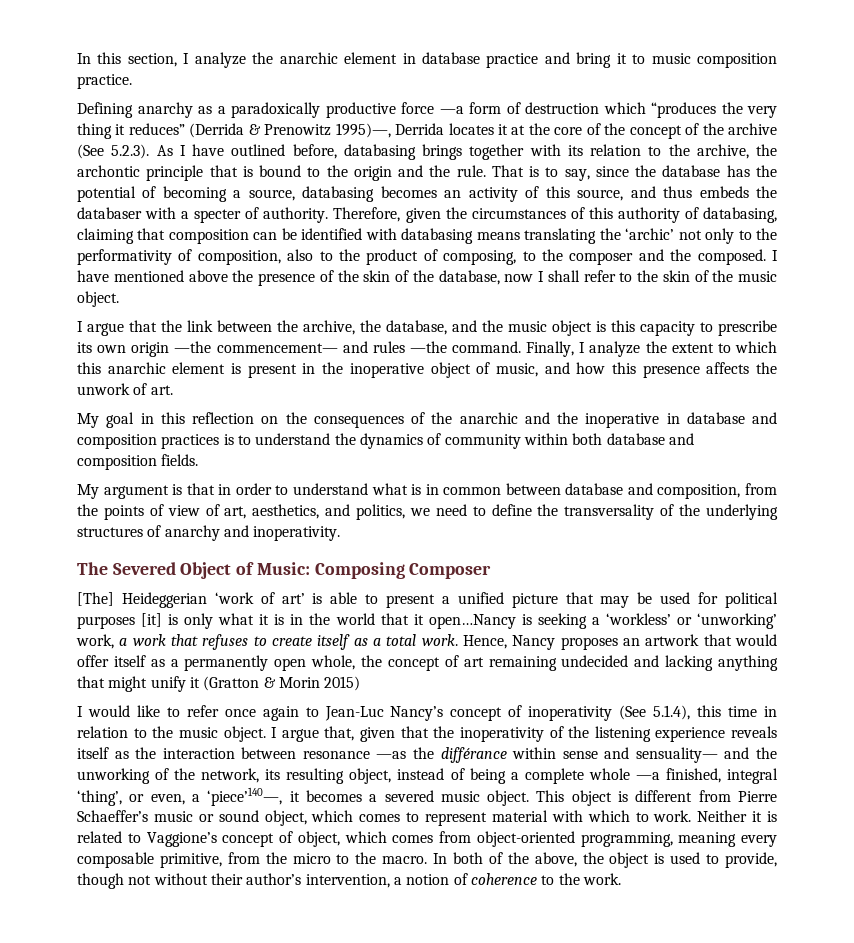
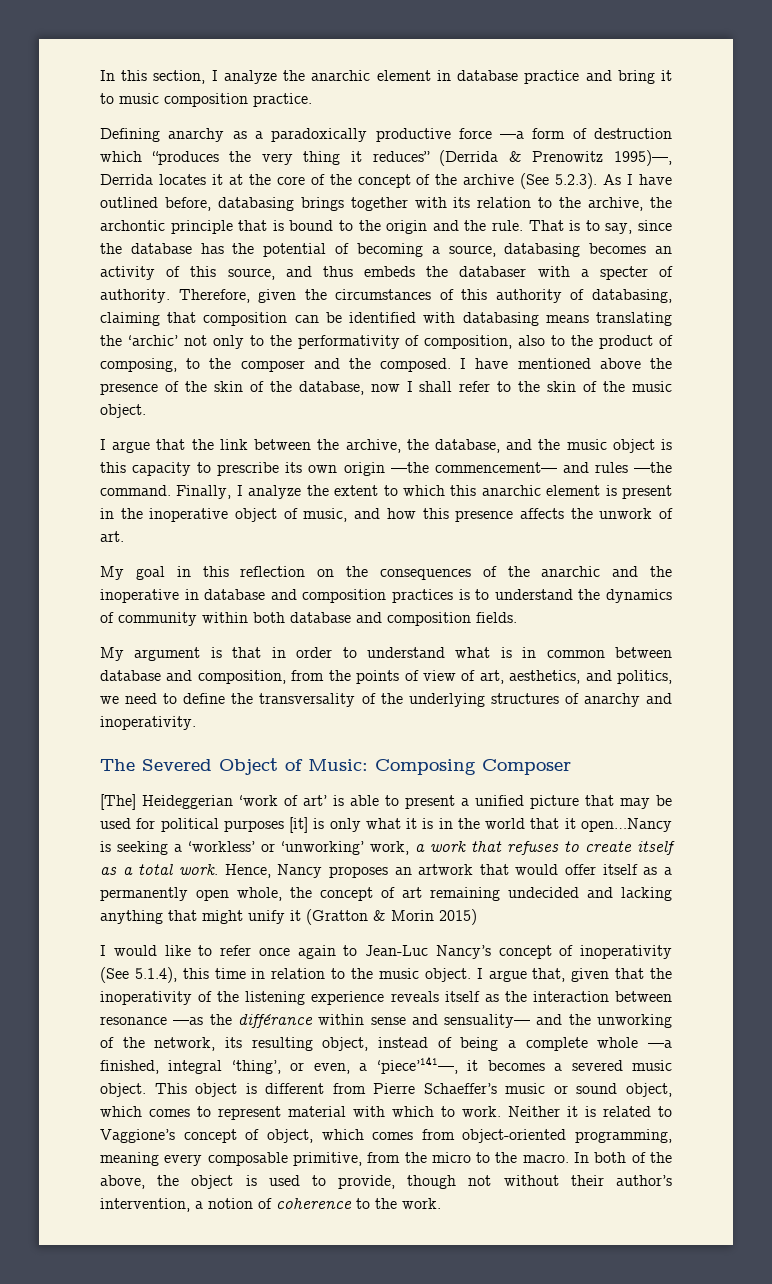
[207,787,283,806] ‘piece’140—, -> [376,1056,458,1074] ‘piece’141—,

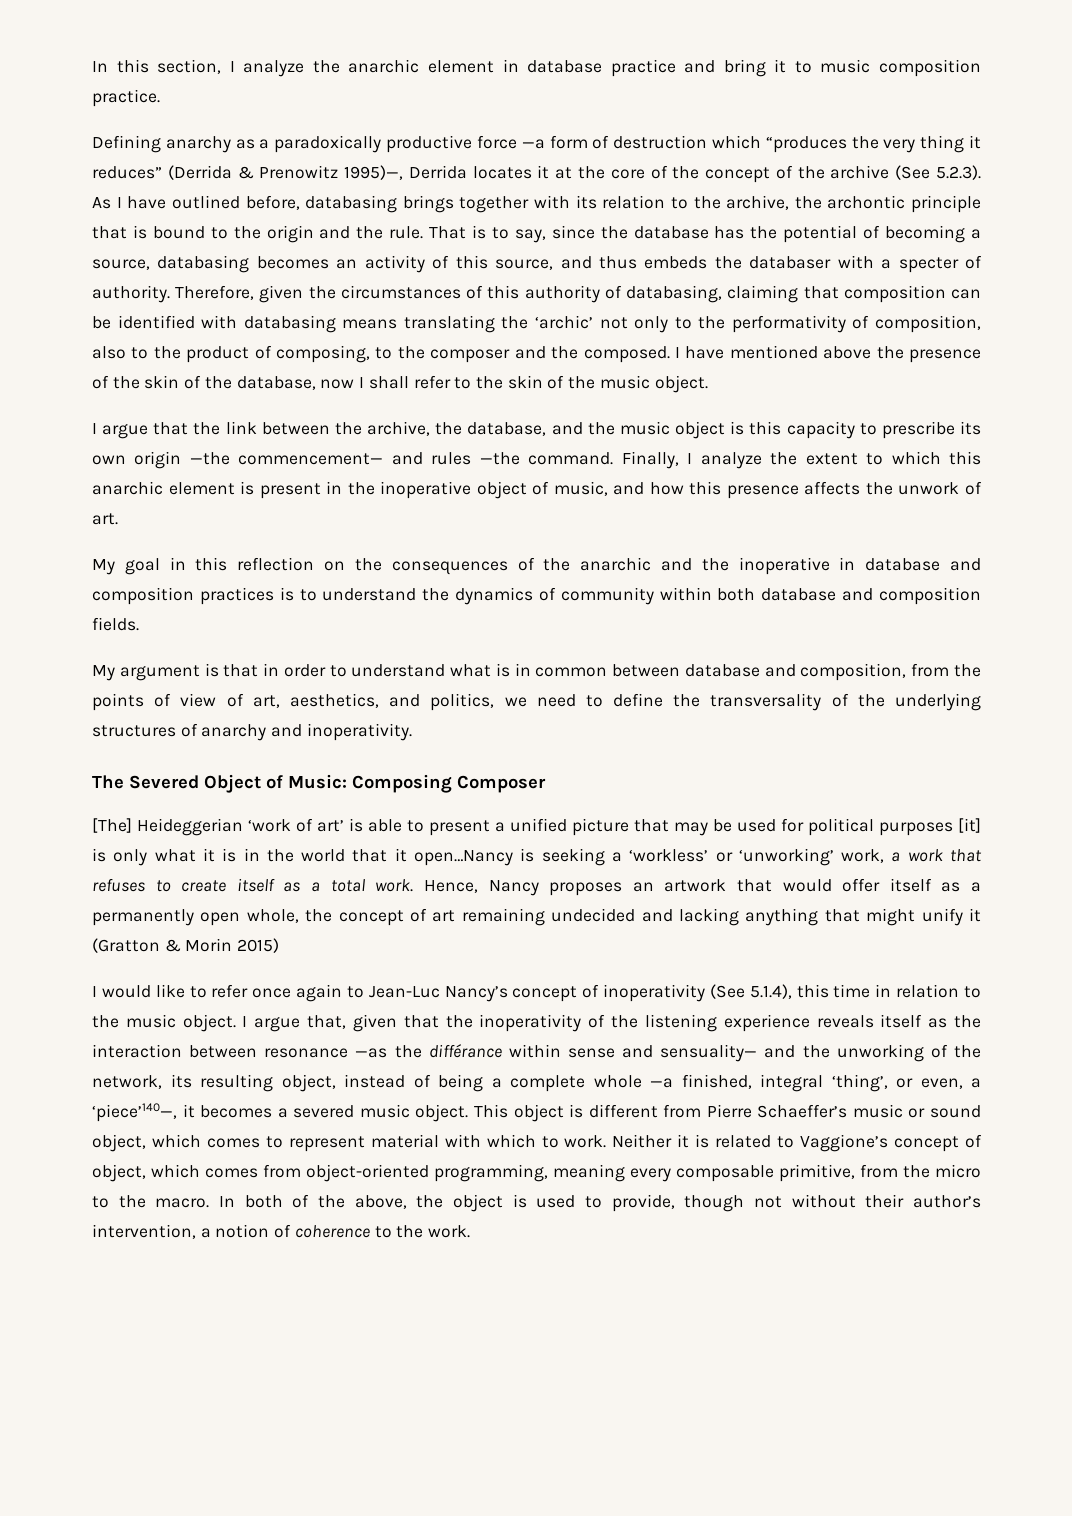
[376,1056,458,1074] ‘piece’141—, -> [92,1103,177,1122] ‘piece’140—,

